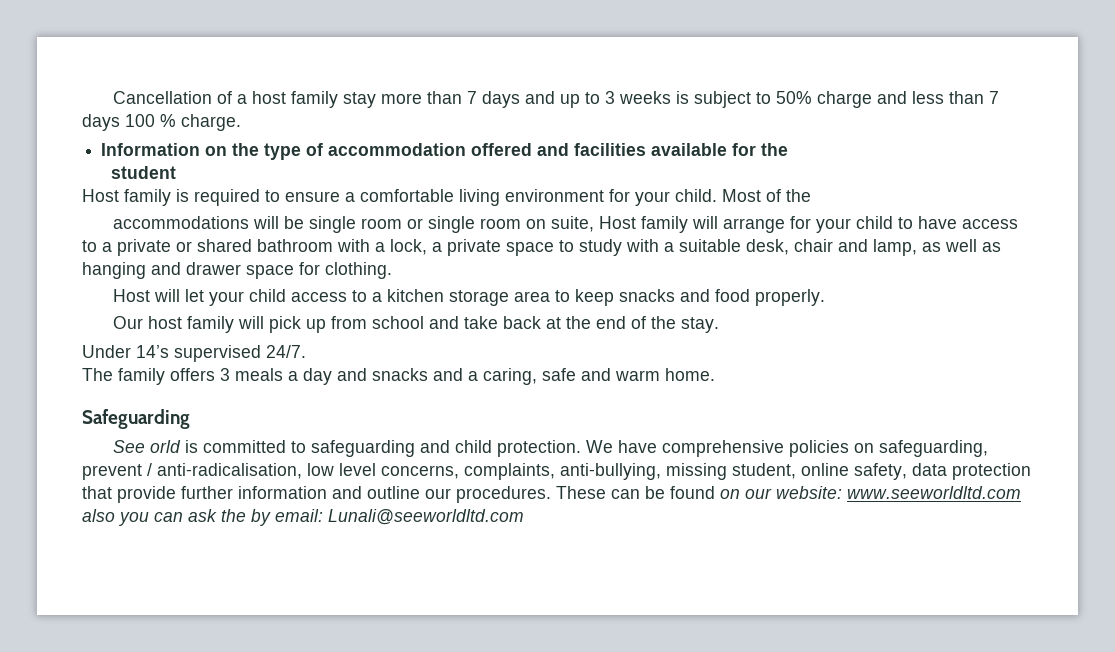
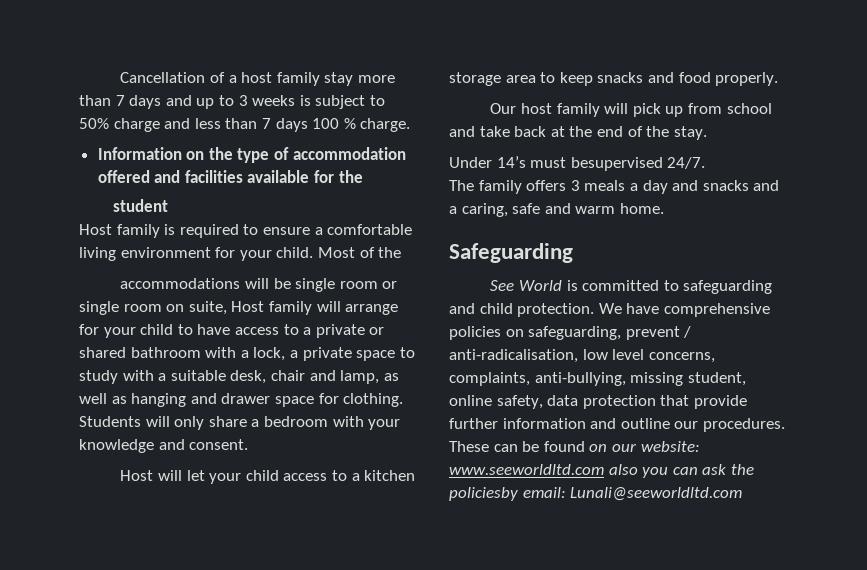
(392, 270) none -> [79,416,401,430] [79,439,249,453] Students will only share a bedroom with your knowledge and consent.
[174,345,261,362] supervised -> [530,157,663,171] must besupervised
[149,440,181,453] orld -> [519,280,563,291] World
[251,509,271,526] by -> [449,487,518,501] policiesby

